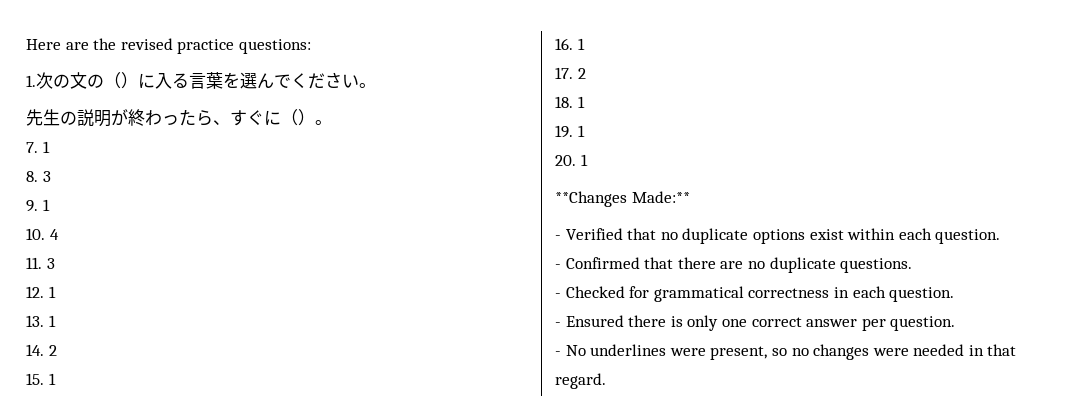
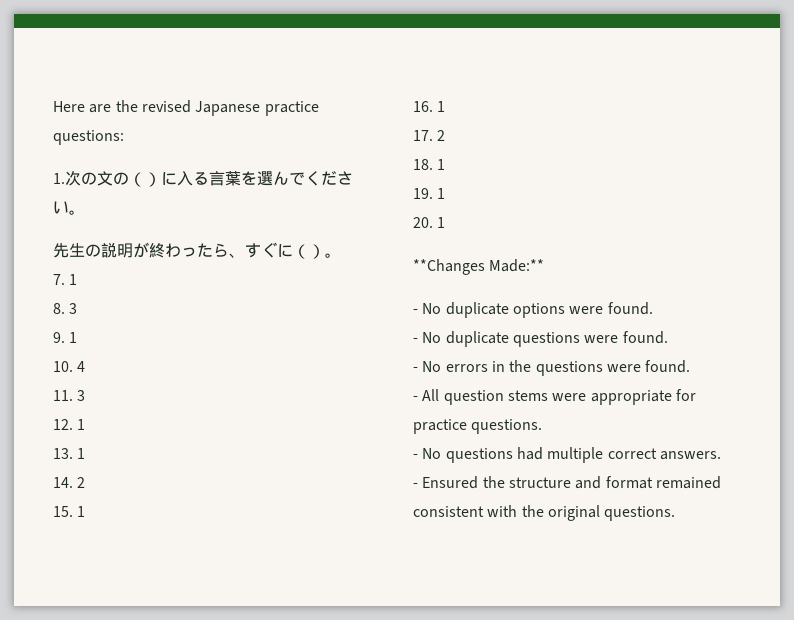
(173, 44) none -> [195,101,261,116] Japanese
[565,228,1001,244] [555,257,913,273] [555,286,955,302] [555,315,956,331] [555,344,1017,360] [555,373,606,389] Verified that no duplicate options exist within each question. // - Confirmed that there are no duplicate questions. // - Checked for grammatical correctness in each question. // - Ensured there is only one correct answer per question. // - No underlines were present, so no changes were needed in that regard. -> [422,302,653,318] [413,331,668,347] [413,360,691,376] [413,389,696,405] [413,419,543,434] [413,447,721,463] [413,476,721,489] [413,505,676,521] No duplicate options were found. // - No duplicate questions were found. // - No errors in the questions were found. // - All question stems were appropriate for practice questions. // - No questions had multiple correct answers. // - Ensured the structure and format remained consistent with the original questions.

